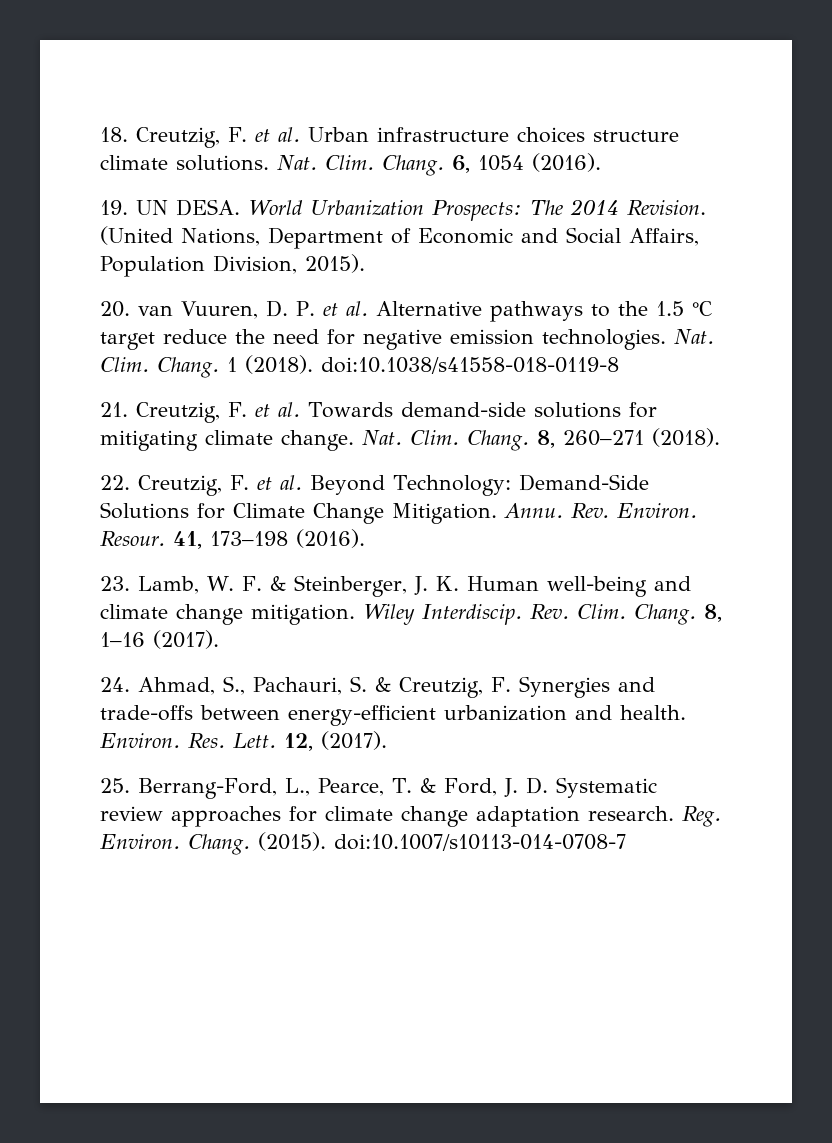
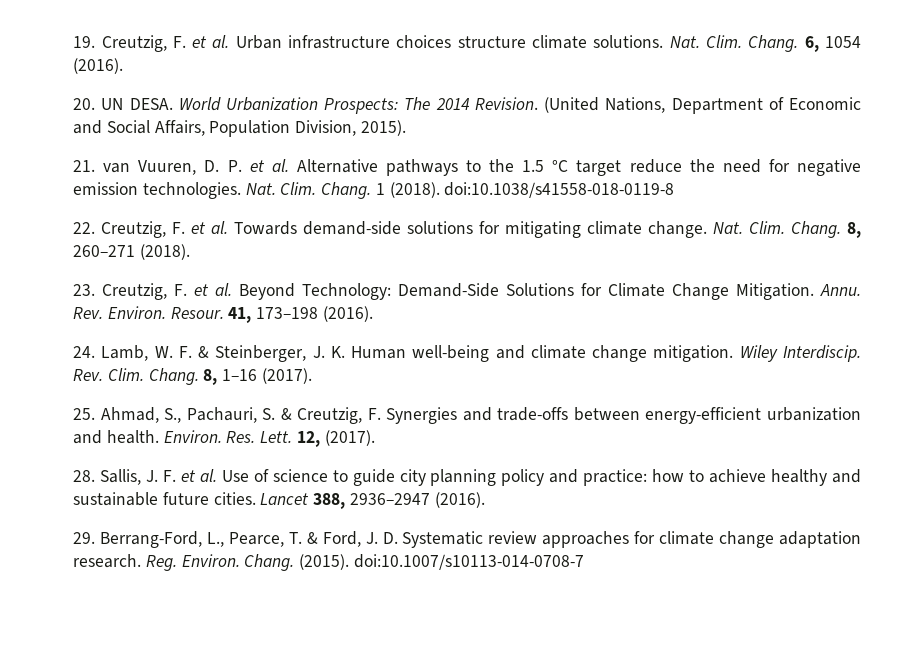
[99,127,128,142] 18. -> [73,36,96,48] 19.
[99,200,128,215] 19. -> [73,98,96,110] 20.
[99,301,130,317] 20. -> [73,160,96,172] 21.
[99,402,128,417] 21. -> [73,222,96,234] 22.
[99,475,130,490] 22. -> [73,284,96,296] 23.
[99,576,130,591] 23. -> [73,346,96,358] 24.
[99,677,130,692] 24. -> [73,408,96,420] 25.
[99,778,130,793] 25. -> [73,469,861,486] [73,492,485,509] [73,532,96,544] 28. Sallis, J. F. et al. Use of science to guide city planning policy and practice: how to achieve healthy and sustainable future cities. Lancet 388, 2936–2947 (2016). // 29.

